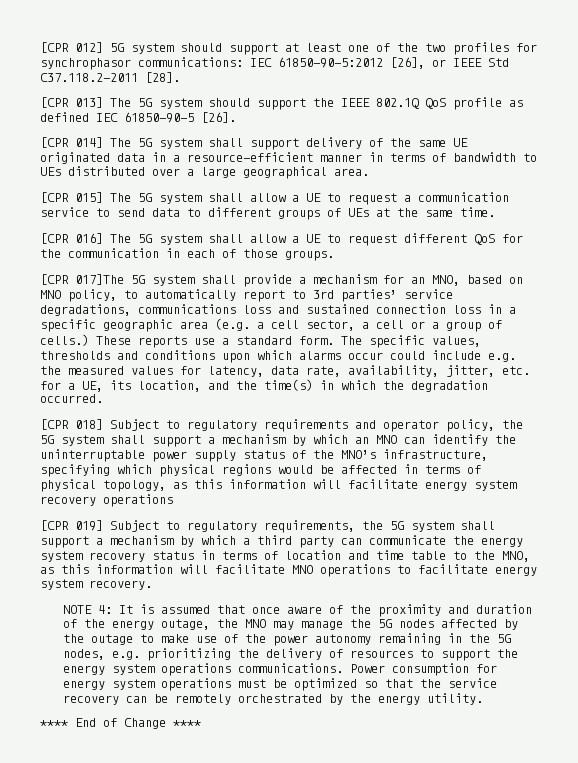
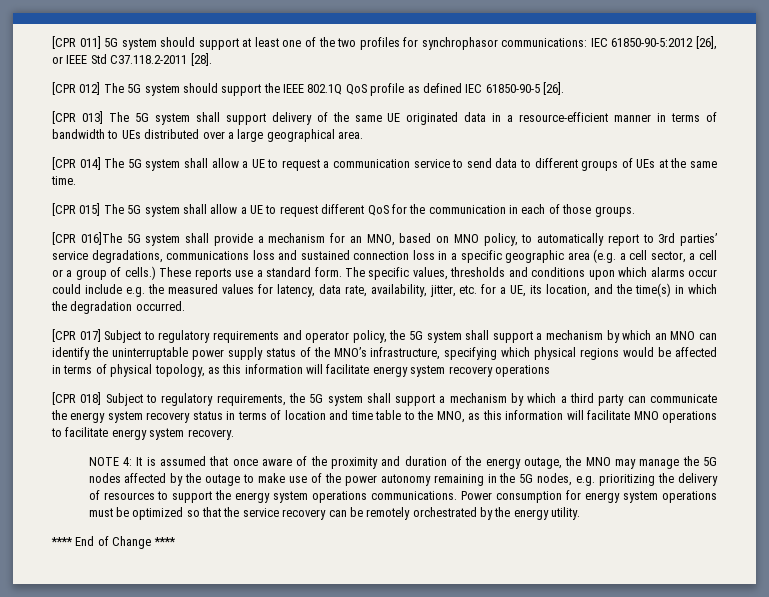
[40,42,103,53] [CPR 012] -> [52,36,101,49] [CPR 011]
[75,97,103,108] 013] -> [79,82,101,95] 012]
[75,137,103,148] 014] -> [81,111,103,124] 013]
[75,192,103,203] 015] -> [79,157,101,170] 014]
[75,233,103,244] 016] -> [79,203,101,216] 015]
[75,274,124,285] 017]The -> [80,232,122,245] 016]The
[75,419,103,430] 018] -> [79,329,101,342] 017]
[75,520,103,531] 019] -> [80,392,102,405] 018]

